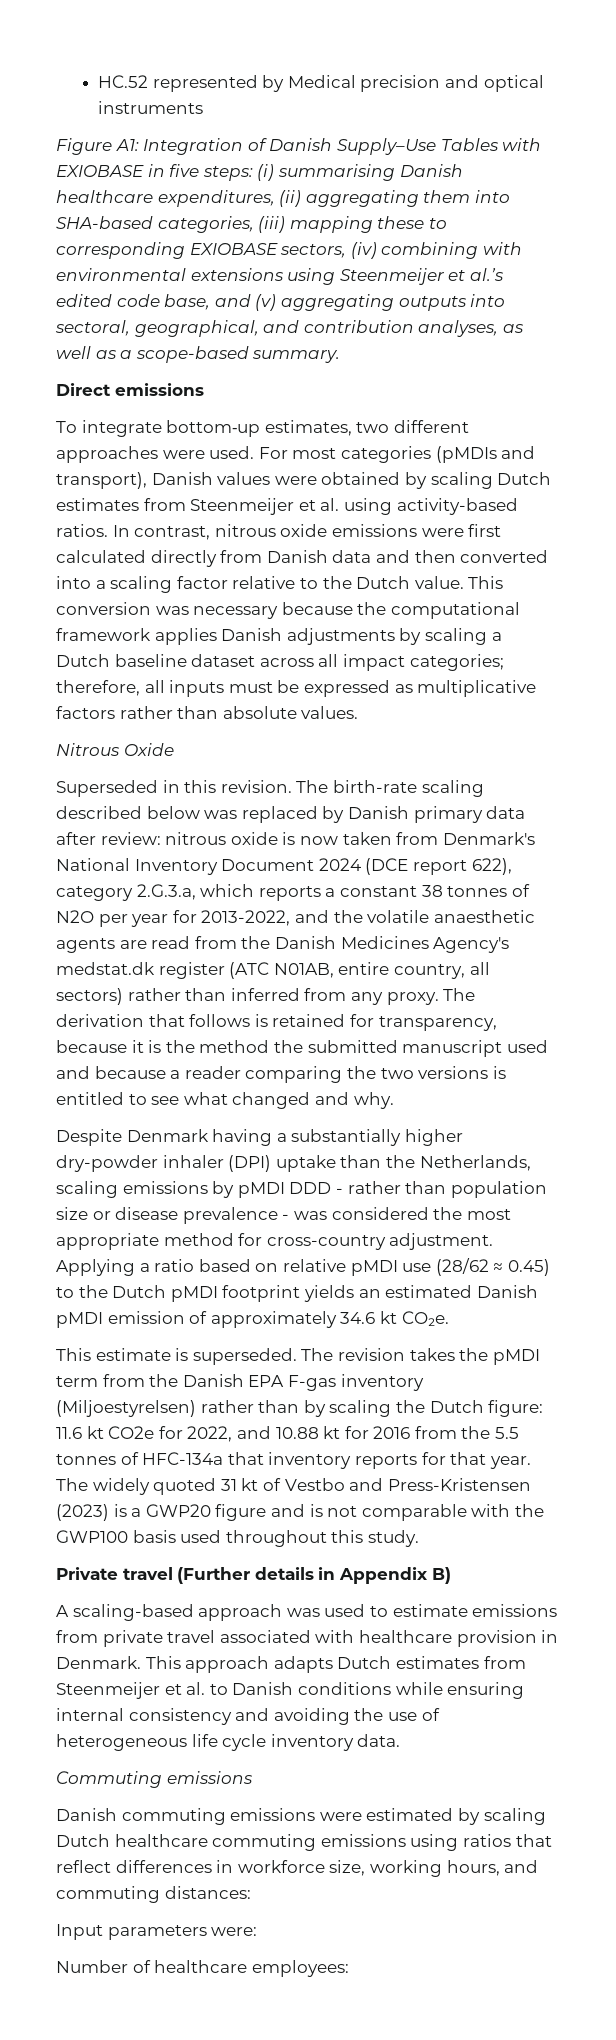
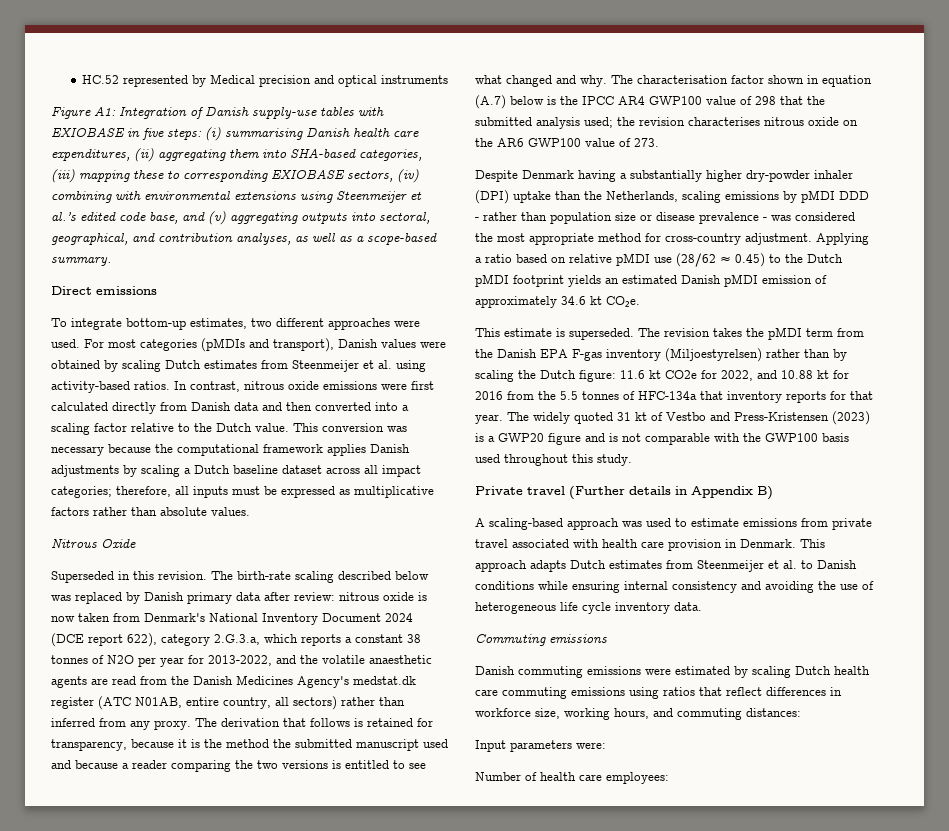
[336,138,498,155] Supply–Use Tables -> [252,107,354,119] supply-use tables
[56,190,153,203] healthcare -> [353,128,419,137] health care
(394, 1100) none -> [611,75,872,87] [475,95,825,109] [475,117,858,129] [475,138,659,147] The characterisation factor shown in equation (A.7) below is the IPCC AR4 GWP100 value of 298 that the submitted analysis used; the revision characterises nitrous oxide on the AR6 GWP100 value of 273.
[358,1630,452,1643] healthcare -> [602,539,664,548] health care
[114,1834,208,1847] healthcare -> [834,666,870,675] [475,689,498,696] health care
[154,1960,248,1973] healthcare -> [540,772,602,781] health care

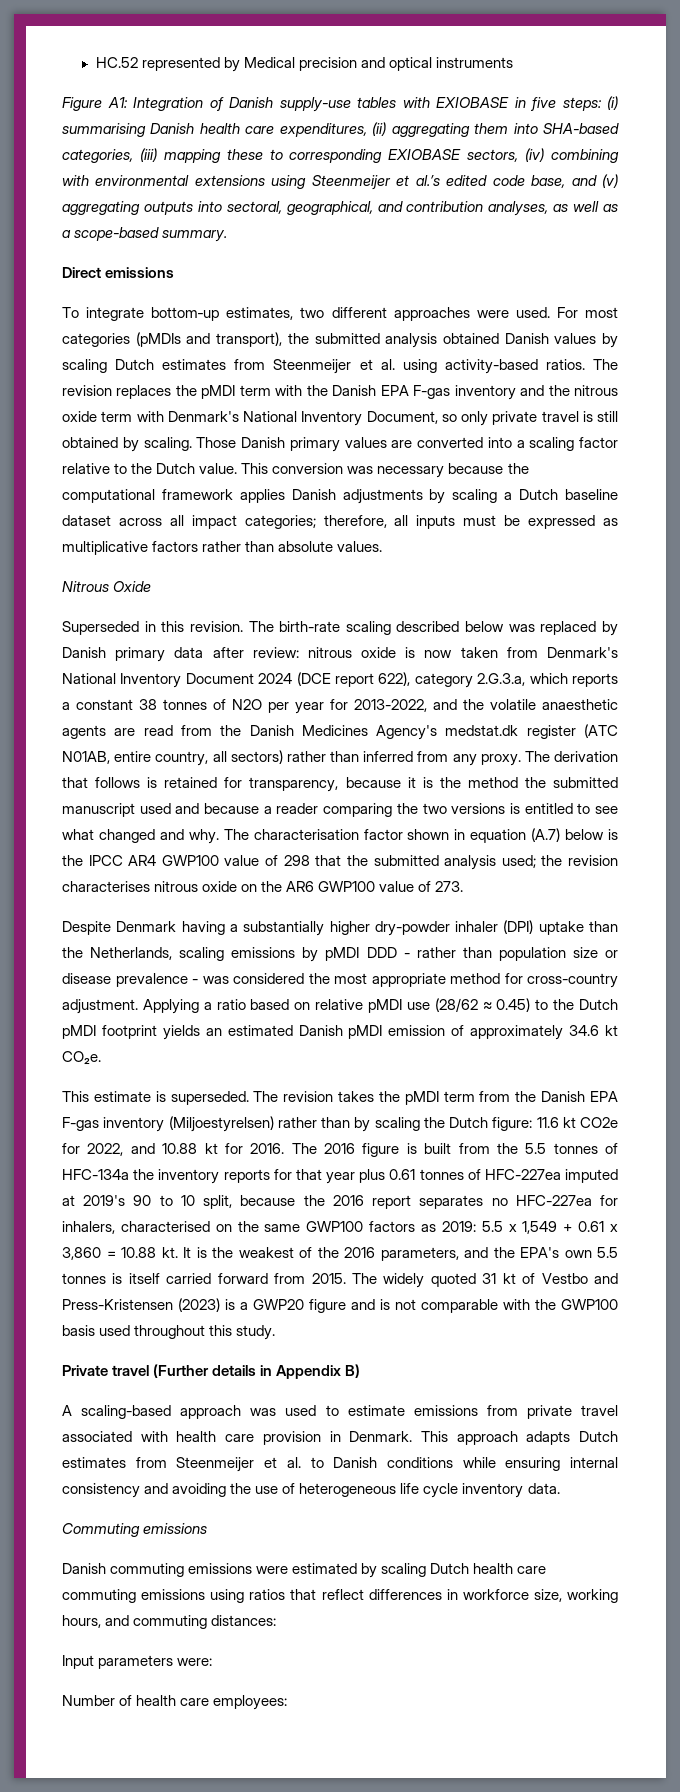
[338,339,446,348] [51,360,100,369] Danish values were obtained -> [287,333,597,348] the submitted analysis obtained Danish values
[174,381,434,392] [51,402,312,414] In contrast, nitrous oxide emissions were first calculated directly from Danish data and then -> [593,359,619,370] [62,385,618,400] [62,411,618,426] [62,437,413,452] The revision replaces the pMDI term with the Danish EPA F-gas inventory and the nitrous oxide term with Denmark's National Inventory Document, so only private travel is still obtained by scaling. Those Danish primary values are
[475,391,503,400] 2016 -> [250,1143,452,1157] 2016. The 2016 figure is built
[700,391,723,400] that -> [133,1169,155,1180] the
[475,414,503,424] year. -> [326,1169,619,1184] [62,1195,618,1209] [62,1221,618,1234] [62,1247,618,1261] [62,1273,346,1284] year plus 0.61 tonnes of HFC-227ea imputed at 2019's 90 to 10 split, because the 2016 report separates no HFC-227ea for inhalers, characterised on the same GWP100 factors as 2019: 5.5 x 1,549 + 0.61 x 3,860 = 10.88 kt. It is the weakest of the 2016 parameters, and the EPA's own 5.5 tonnes is itself carried forward from 2015.

